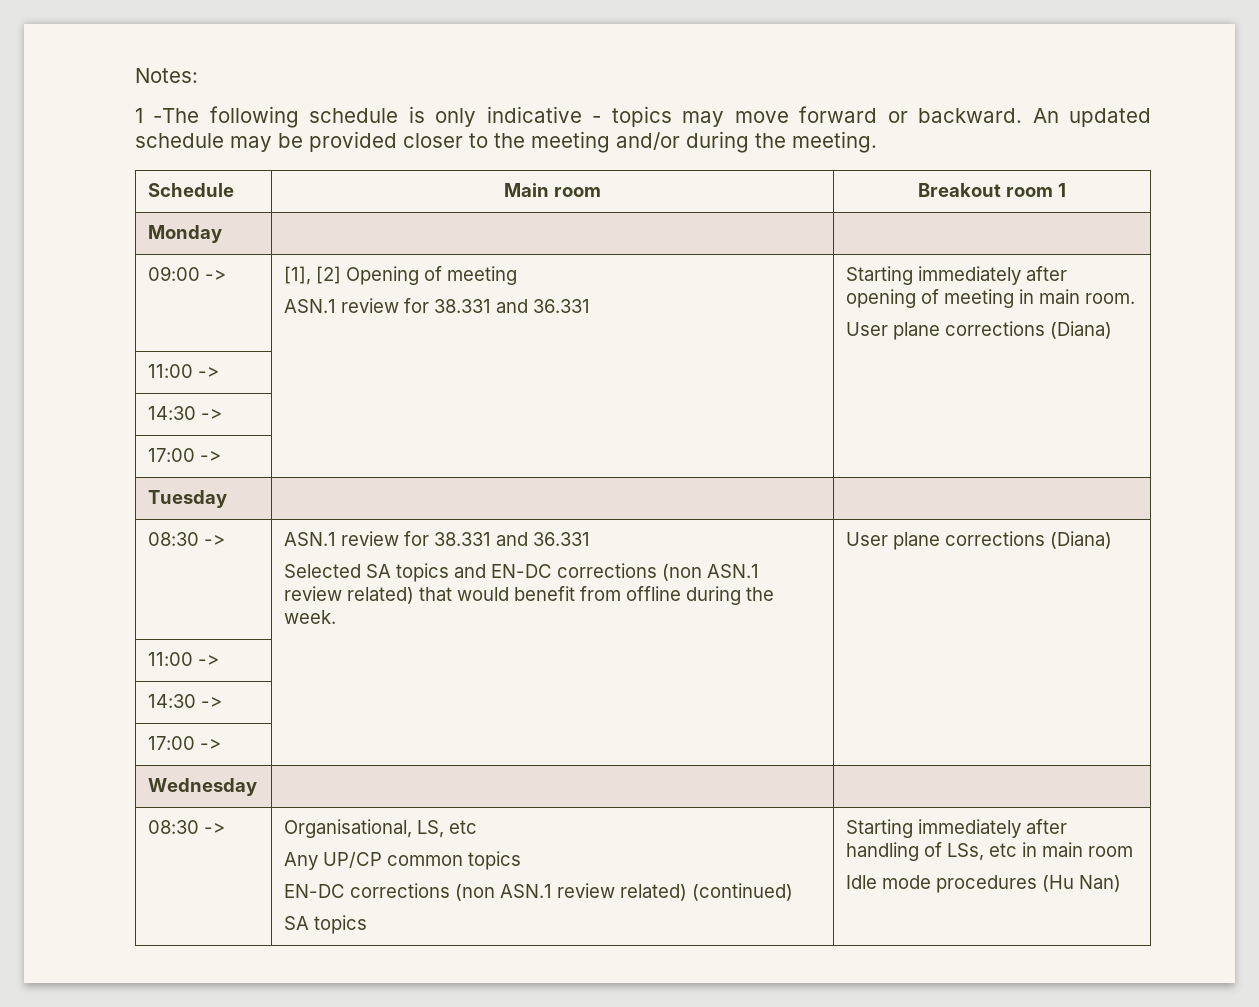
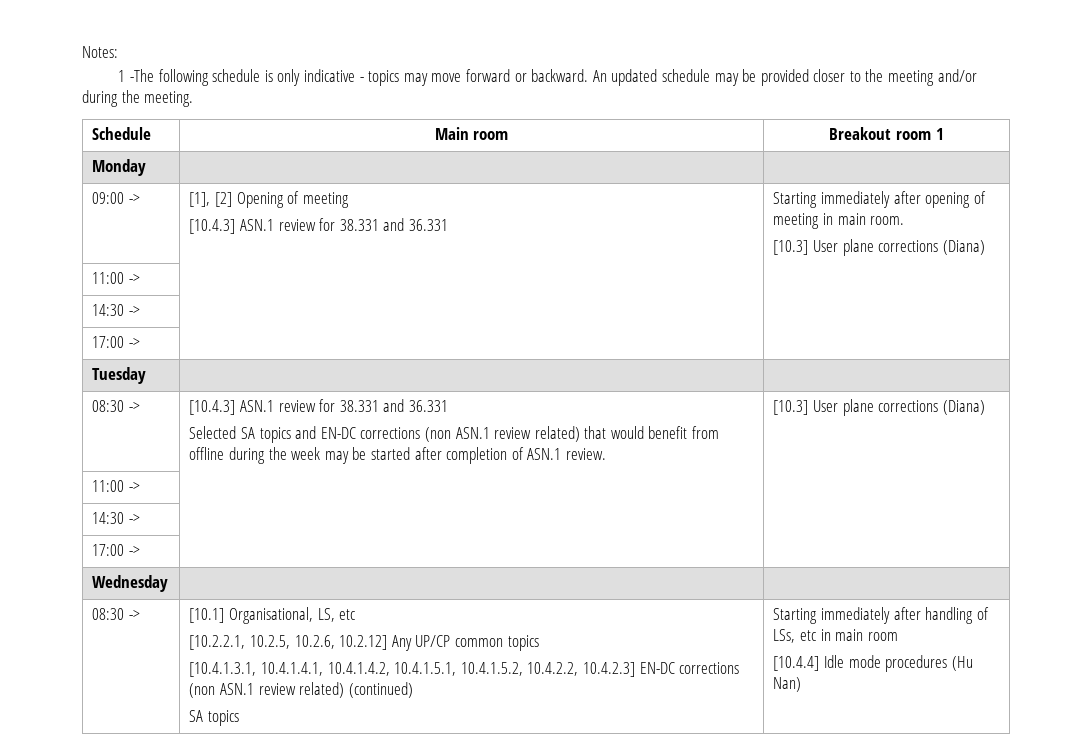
(518, 275) none -> [189,219,236,234] [10.4.3]
(1136, 298) none -> [773,240,809,255] [10.3]
(226, 540) none -> [189,400,236,415] [10.4.3]
[284,610,337,624] week. | -> [291,447,606,464] [773,400,809,415] week may be started after completion of ASN.1 review. | [10.3]
(226, 828) none -> [189,608,225,623] [10.1]
(478, 827) none -> [189,635,388,650] [10.2.2.1, 10.2.5, 10.2.6, 10.2.12]
(522, 860) none -> [189,662,635,677] [10.4.1.3.1, 10.4.1.4.1, 10.4.1.4.2, 10.4.1.5.1, 10.4.1.5.2, 10.4.2.2, 10.4.2.3]
(1134, 851) none -> [773,656,820,671] [10.4.4]

